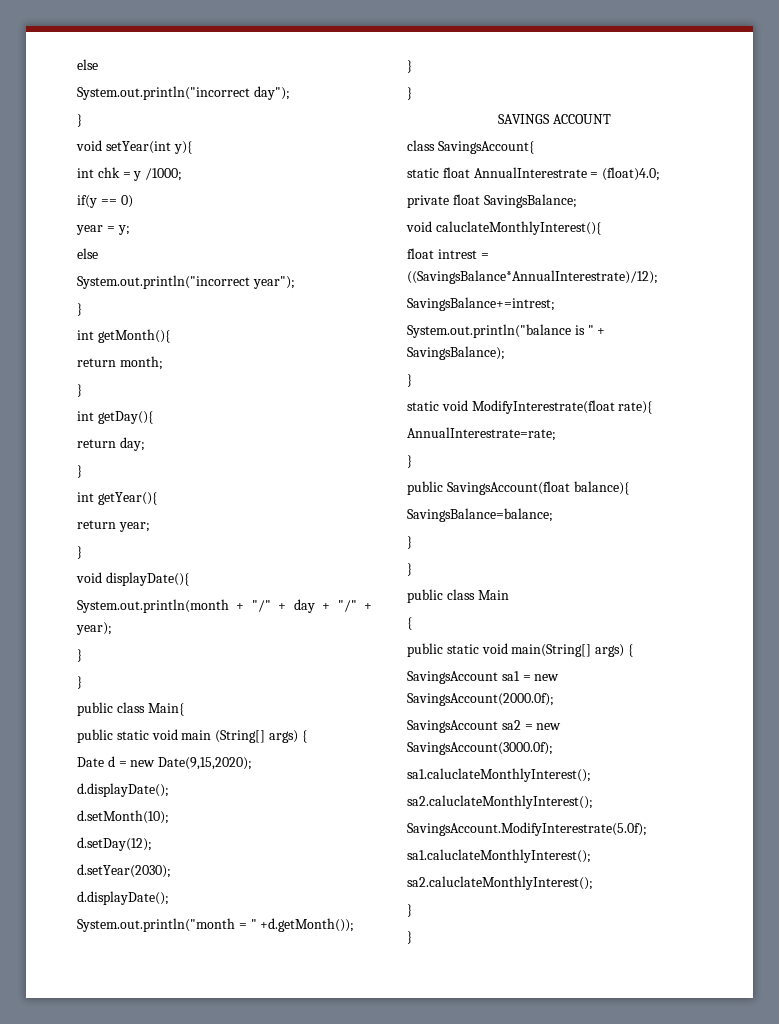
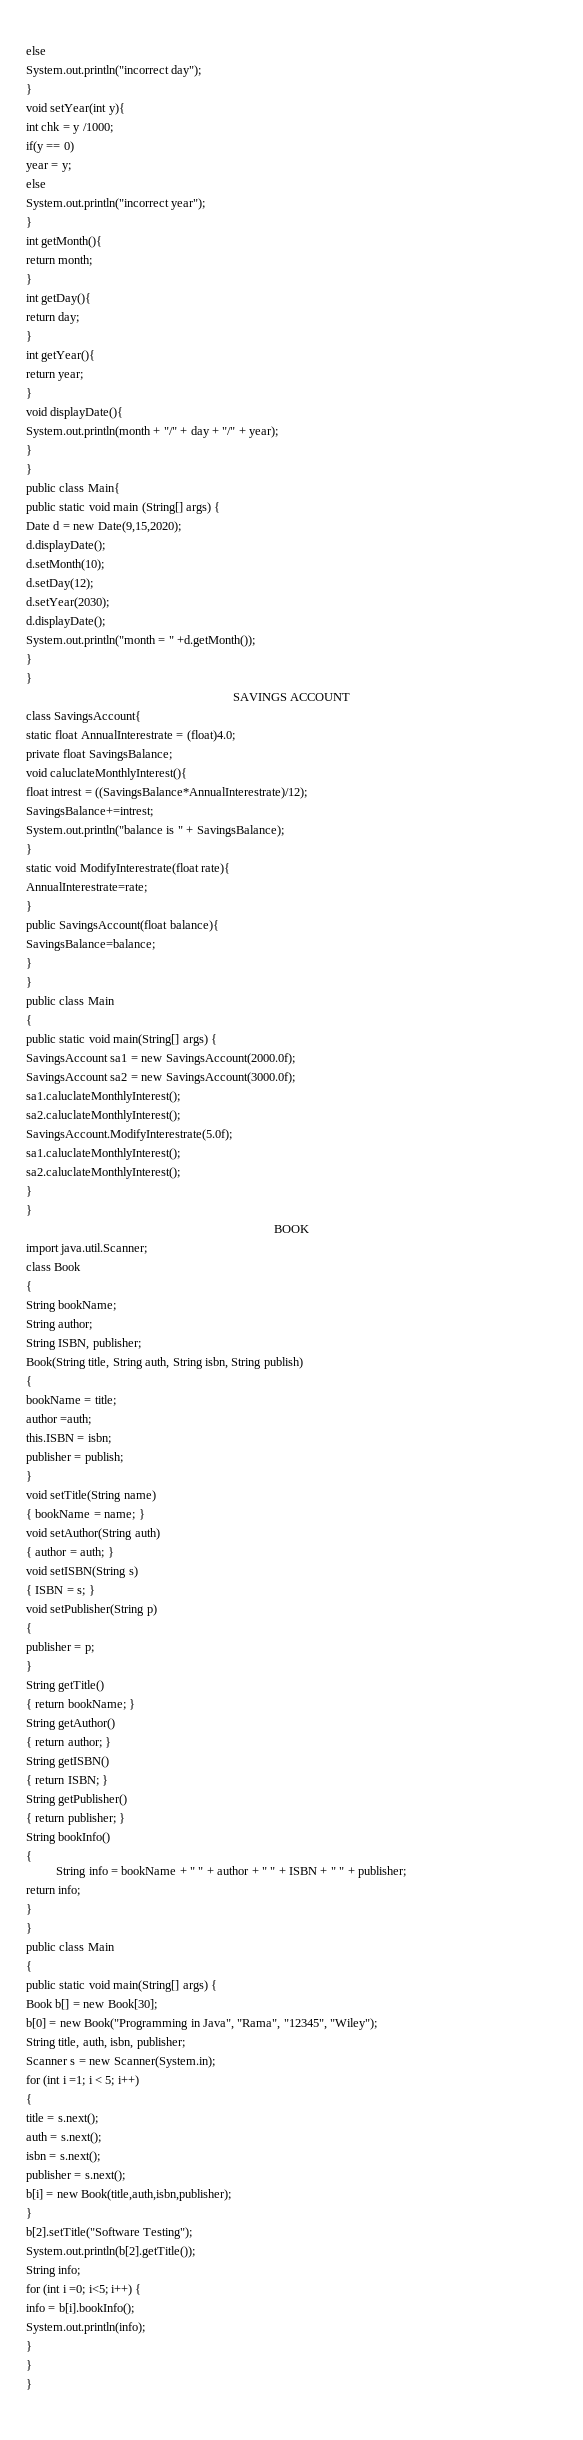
(412, 937) none -> [274,1225,309,1233] [26,1243,148,1255] [26,1262,82,1271] [26,1281,32,1292] [26,1300,117,1312] [26,1319,93,1331] [26,1338,141,1350] [26,1357,303,1369] [26,1376,32,1387] [26,1395,116,1406] [26,1414,92,1425] [26,1433,111,1444] [26,1452,123,1464] [26,1471,32,1482] [26,1490,156,1502] [26,1509,145,1520] [26,1528,160,1540] [26,1547,114,1558] [26,1566,138,1578] [26,1585,95,1596] [26,1604,157,1616] [26,1623,32,1634] [26,1642,94,1654] [26,1661,32,1672] [26,1680,105,1692] [26,1699,136,1710] [26,1718,116,1730] [26,1737,112,1748] [26,1756,110,1768] [26,1775,109,1786] [26,1794,128,1806] [26,1813,126,1825] [26,1832,111,1844] [26,1851,32,1862] [56,1866,406,1878] [26,1885,81,1896] [26,1904,32,1915] [26,1923,32,1934] [26,1942,115,1954] [26,1961,32,1972] [26,1980,217,1992] [26,1999,157,2010] [26,2018,377,2030] [26,2037,185,2049] [26,2056,215,2068] [26,2075,139,2087] [26,2094,32,2105] [26,2113,98,2125] [26,2132,101,2144] [26,2151,100,2163] [26,2170,125,2182] [26,2189,232,2201] [26,2208,32,2219] [26,2227,193,2239] [26,2246,195,2258] [26,2265,81,2277] [26,2284,142,2296] [26,2303,134,2315] [26,2322,145,2334] [26,2341,32,2352] [26,2360,32,2371] [26,2379,32,2390] // BOOK // import java.util.Scanner; // class Book // { // String bookName; // String author; // String ISBN, publisher; // Book(String title, String auth, String isbn, String publish) // { // bookName = title; // author =auth; // this.ISBN = isbn; // publisher = publish; // } // void setTitle(String name) // { bookName = name; } // void setAuthor(String auth) // { author = auth; } // void setISBN(String s) // { ISBN = s; } // void setPublisher(String p) // { // publisher = p; // } // String getTitle() // { return bookName; } // String getAuthor() // { return author; } // String getISBN() // { return ISBN; } // String getPublisher() // { return publisher; } // String bookInfo() // { // String info = bookName + " " + author + " " + ISBN + " " + publisher; // return info; // } // } // public class Main // { // public static void main(String[] args) { // Book b[] = new Book[30]; // b[0] = new Book("Programming in Java", "Rama", "12345", "Wiley"); // String title, auth, isbn, publisher; // Scanner s = new Scanner(System.in); // for (int i =1; i < 5; i++) // { // title = s.next(); // auth = s.next(); // isbn = s.next(); // publisher = s.next(); // b[i] = new Book(title,auth,isbn,publisher); // } // b[2].setTitle("Software Testing"); // System.out.println(b[2].getTitle()); // String info; // for (int i =0; i<5; i++) { // info = b[i].bookInfo(); // System.out.println(info); // } // } // }

